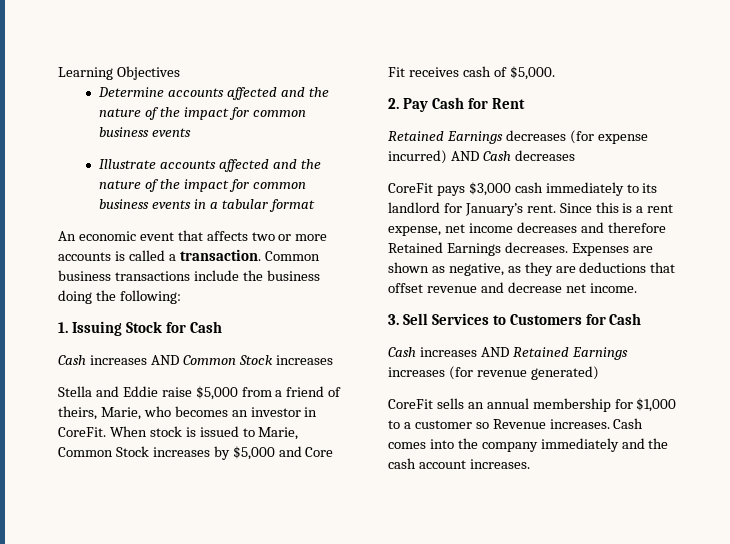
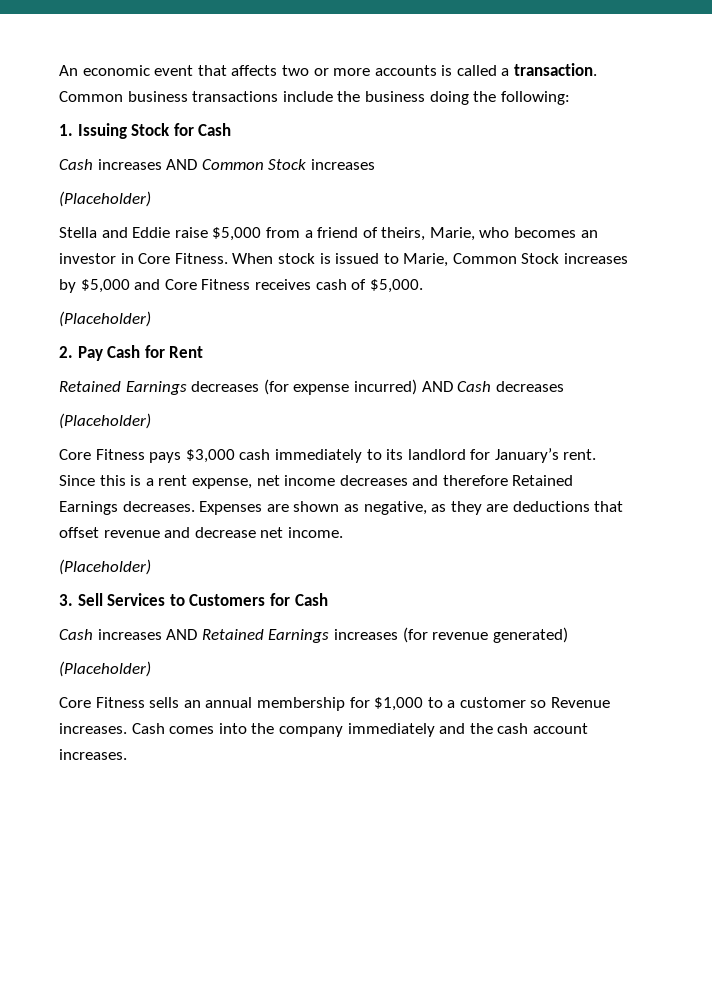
[58,66,180,80] [98,87,329,100] [99,107,306,120] [99,127,191,137] [99,159,321,172] [99,179,306,192] [99,199,315,212] Learning Objectives // Determine accounts affected and the nature of the impact for common business events // Illustrate accounts affected and the nature of the impact for common business events in a tabular format // -> (59, 70) none
(333, 360) none -> [59,191,151,207] // (Placeholder)
[58,427,106,437] CoreFit. -> [138,253,228,264] Core Fitness.
[388,67,405,77] Fit -> [201,279,251,290] Fitness
(555, 73) none -> [59,311,151,327] // (Placeholder)
[388,183,433,193] CoreFit -> [59,413,151,429] [59,449,145,460] (Placeholder) // Core Fitness
(637, 288) none -> [59,559,151,575] // (Placeholder)
[388,399,433,409] CoreFit -> [59,661,151,677] [59,697,145,708] (Placeholder) // Core Fitness

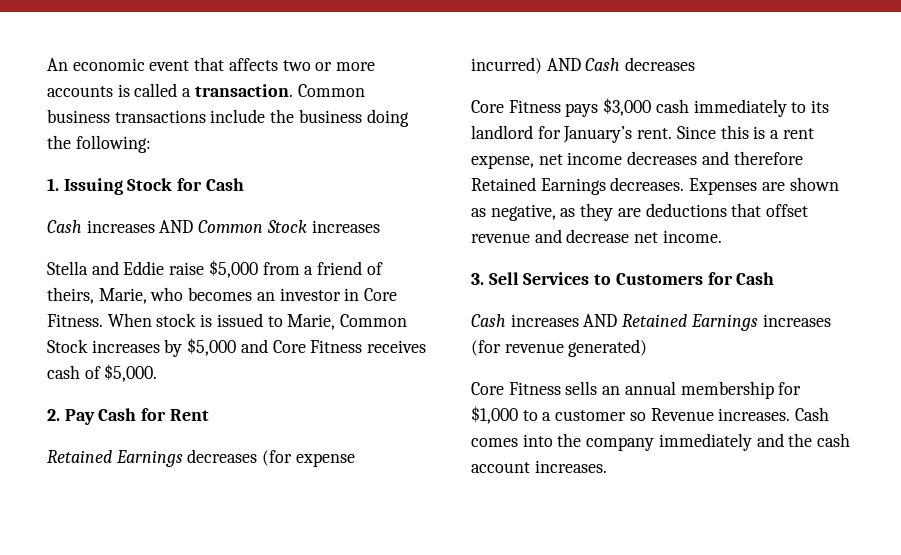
[59,191,151,207] // (Placeholder) -> (380, 226) none
[59,311,151,327] // (Placeholder) -> (158, 373) none
[59,413,151,429] // (Placeholder) -> (696, 64) none
[59,559,151,575] // (Placeholder) -> (722, 236) none
[59,661,151,677] // (Placeholder) -> (648, 348) none

